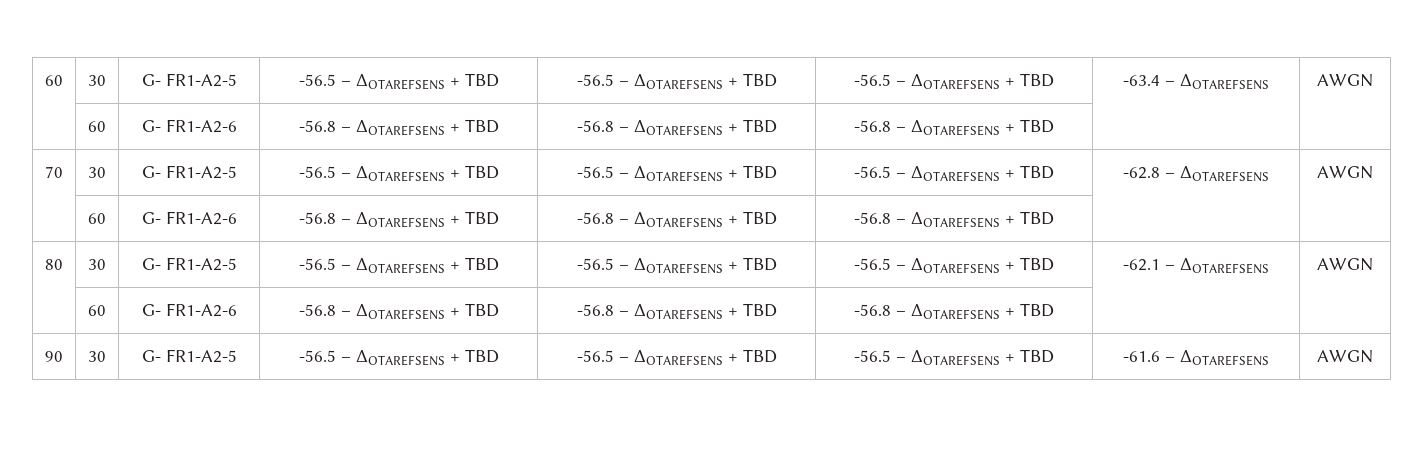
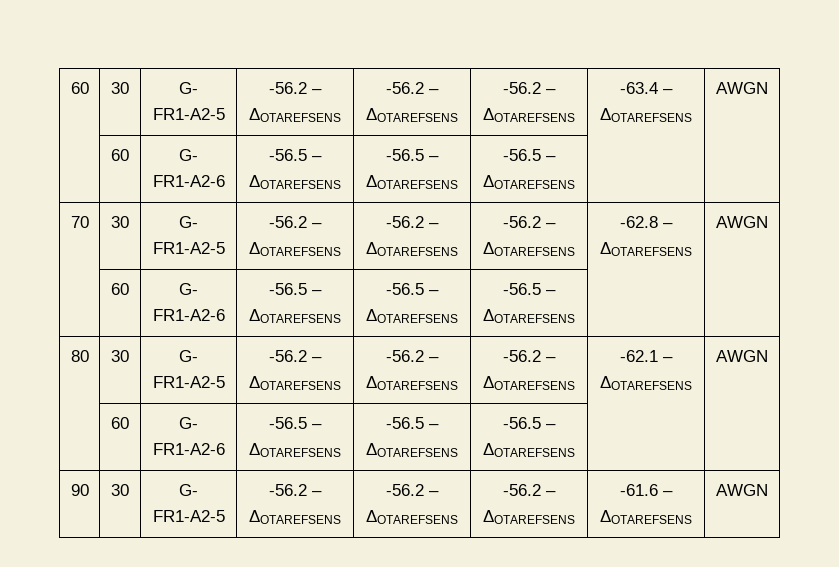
[298,73,499,90] [576,73,777,90] [854,73,1054,90] -56.5 – ΔOTAREFSENS + TBD | -56.5 – ΔOTAREFSENS + TBD | -56.5 – ΔOTAREFSENS + TBD -> [269,82,322,94] [249,108,341,122] [386,82,439,94] [366,108,458,122] [503,82,556,94] [483,108,575,122] -56.2 – ΔOTAREFSENS | -56.2 – ΔOTAREFSENS | -56.2 – ΔOTAREFSENS
[298,119,499,136] [576,119,777,136] [854,119,1054,136] -56.8 – ΔOTAREFSENS + TBD | -56.8 – ΔOTAREFSENS + TBD | -56.8 – ΔOTAREFSENS + TBD -> [269,149,322,161] [249,175,341,189] [386,149,439,161] [366,175,458,189] [503,149,556,161] [483,175,575,189] -56.5 – ΔOTAREFSENS | -56.5 – ΔOTAREFSENS | -56.5 – ΔOTAREFSENS
[298,165,499,182] [576,165,777,182] [854,165,1054,182] -56.5 – ΔOTAREFSENS + TBD | -56.5 – ΔOTAREFSENS + TBD | -56.5 – ΔOTAREFSENS + TBD -> [269,216,322,228] [249,242,341,256] [386,216,439,228] [366,242,458,256] [503,216,556,228] [483,242,575,256] -56.2 – ΔOTAREFSENS | -56.2 – ΔOTAREFSENS | -56.2 – ΔOTAREFSENS
[298,211,499,228] [576,211,777,228] [854,211,1054,228] -56.8 – ΔOTAREFSENS + TBD | -56.8 – ΔOTAREFSENS + TBD | -56.8 – ΔOTAREFSENS + TBD -> [269,283,322,295] [249,309,341,323] [386,283,439,295] [366,309,458,323] [503,283,556,295] [483,309,575,323] -56.5 – ΔOTAREFSENS | -56.5 – ΔOTAREFSENS | -56.5 – ΔOTAREFSENS
[298,257,499,274] [576,257,777,274] [854,257,1054,274] -56.5 – ΔOTAREFSENS + TBD | -56.5 – ΔOTAREFSENS + TBD | -56.5 – ΔOTAREFSENS + TBD -> [269,350,322,362] [249,376,341,390] [386,350,439,362] [366,376,458,390] [503,350,556,362] [483,376,575,390] -56.2 – ΔOTAREFSENS | -56.2 – ΔOTAREFSENS | -56.2 – ΔOTAREFSENS
[298,303,499,320] [576,303,777,320] [854,303,1054,320] -56.8 – ΔOTAREFSENS + TBD | -56.8 – ΔOTAREFSENS + TBD | -56.8 – ΔOTAREFSENS + TBD -> [269,417,322,429] [249,443,341,457] [386,417,439,429] [366,443,458,457] [503,417,556,429] [483,443,575,457] -56.5 – ΔOTAREFSENS | -56.5 – ΔOTAREFSENS | -56.5 – ΔOTAREFSENS
[298,349,499,366] [576,349,777,366] [854,349,1054,366] -56.5 – ΔOTAREFSENS + TBD | -56.5 – ΔOTAREFSENS + TBD | -56.5 – ΔOTAREFSENS + TBD -> [269,484,322,496] [249,510,341,524] [386,484,439,496] [366,510,458,524] [503,484,556,496] [483,510,575,524] -56.2 – ΔOTAREFSENS | -56.2 – ΔOTAREFSENS | -56.2 – ΔOTAREFSENS

